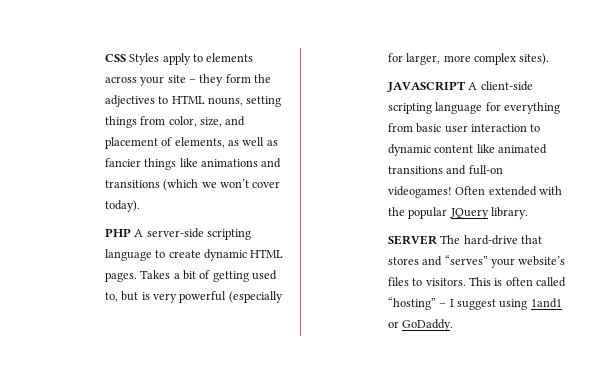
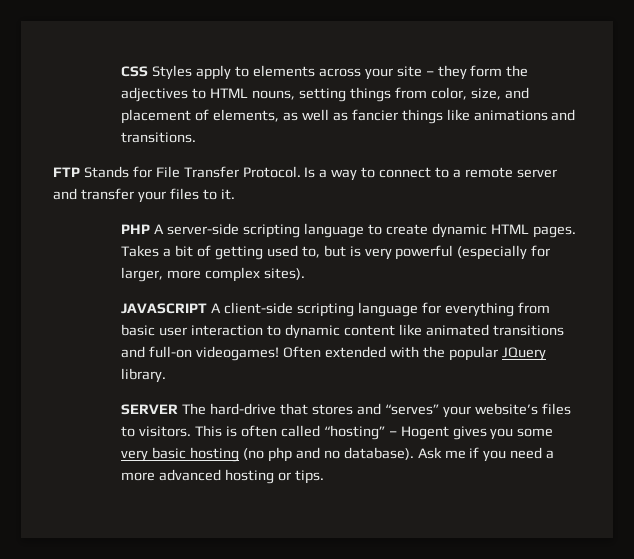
[104,179,281,191] [104,200,140,212] transitions (which we won’t cover today). -> [121,132,197,143] [53,166,557,181] [53,188,235,203] transitions. // FTP Stands for File Transfer Protocol. Is a way to connect to a remote server and transfer your files to it.
[449,298,562,310] [387,319,454,331] I suggest using 1and1 or GoDaddy. -> [400,426,554,440] [121,447,555,462] [121,469,324,484] Hogent gives you some very basic hosting (no php and no database). Ask me if you need a more advanced hosting or tips.

